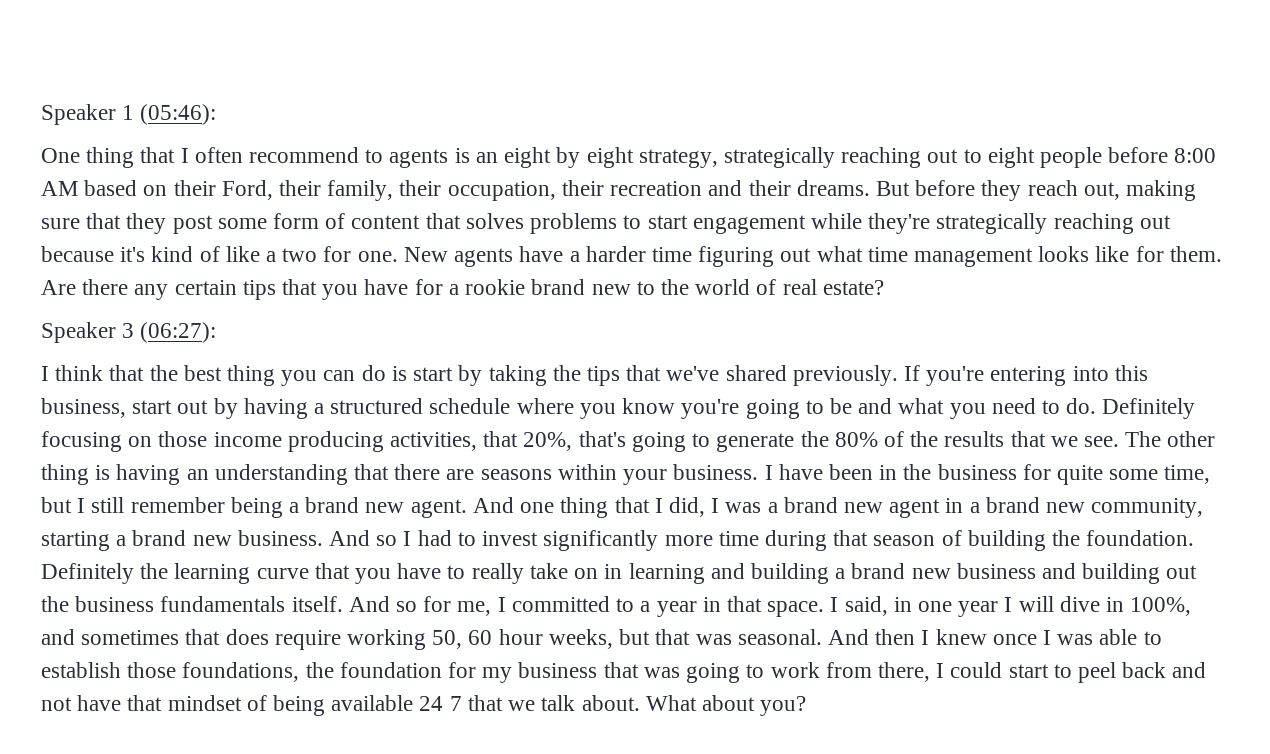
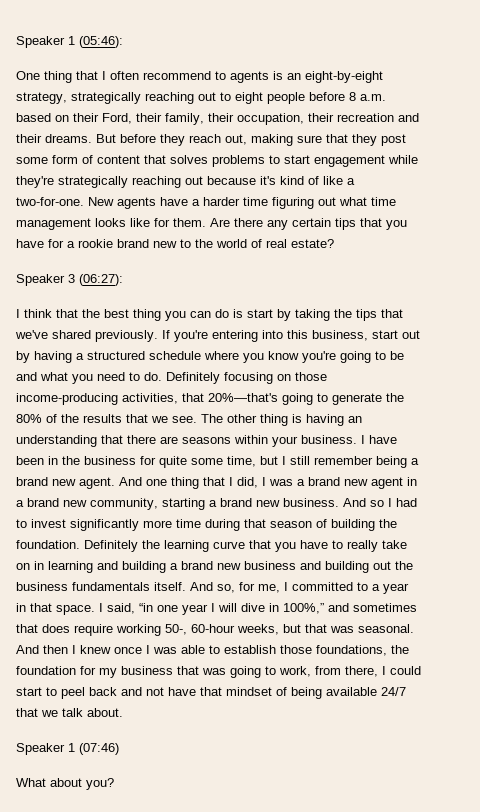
[504,147,634,168] eight by eight -> [305,71,383,83] eight-by-eight
[1174,148,1217,163] [41,181,78,196] 8:00 AM -> [349,92,386,101] 8 a.m.
[282,246,398,262] two for one. -> [16,197,84,206] two-for-one.
[213,431,626,452] income producing activities, that 20%, that's -> [16,393,278,405] income-producing activities, that 20%—that's
[396,601,418,612] so -> [217,584,235,593] so,
[893,597,912,612] in -> [139,603,153,612] “in
[1130,597,1192,616] 100%, -> [283,603,324,614] 100%,”
[432,629,543,649] 50, 60 hour -> [165,624,235,635] 50-, 60-hour
[770,662,820,678] work -> [279,666,311,677] work,
[419,696,462,711] 24 7 -> [381,687,406,696] 24/7
(640, 703) none -> [16,743,119,755] // Speaker 1 (07:46) //

